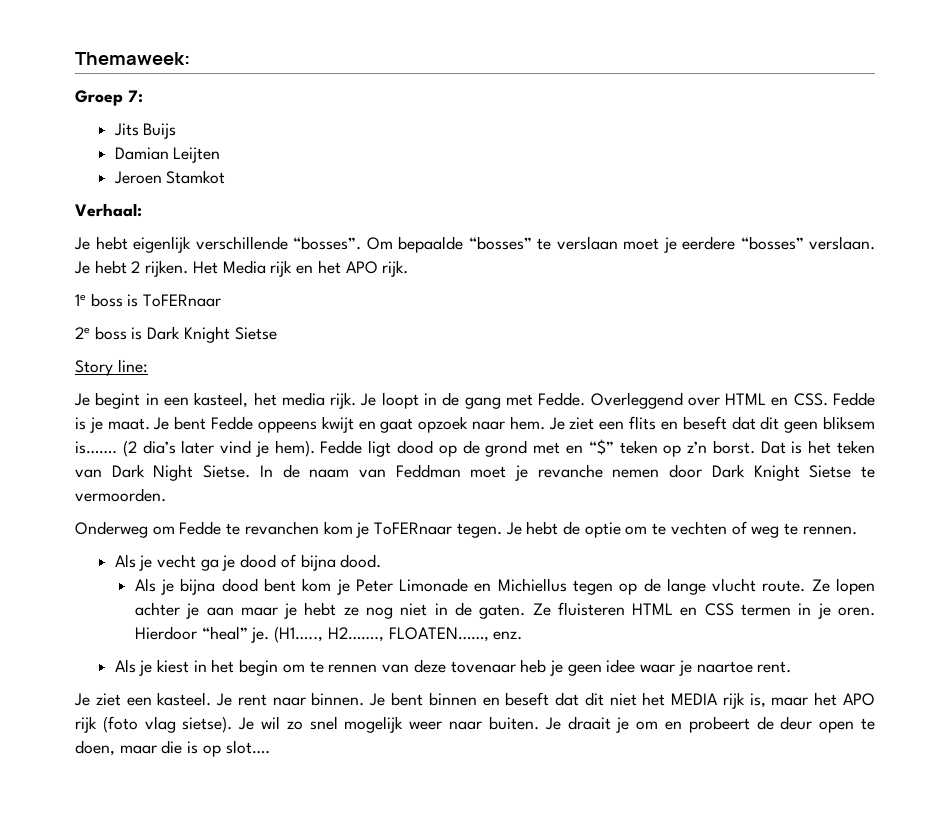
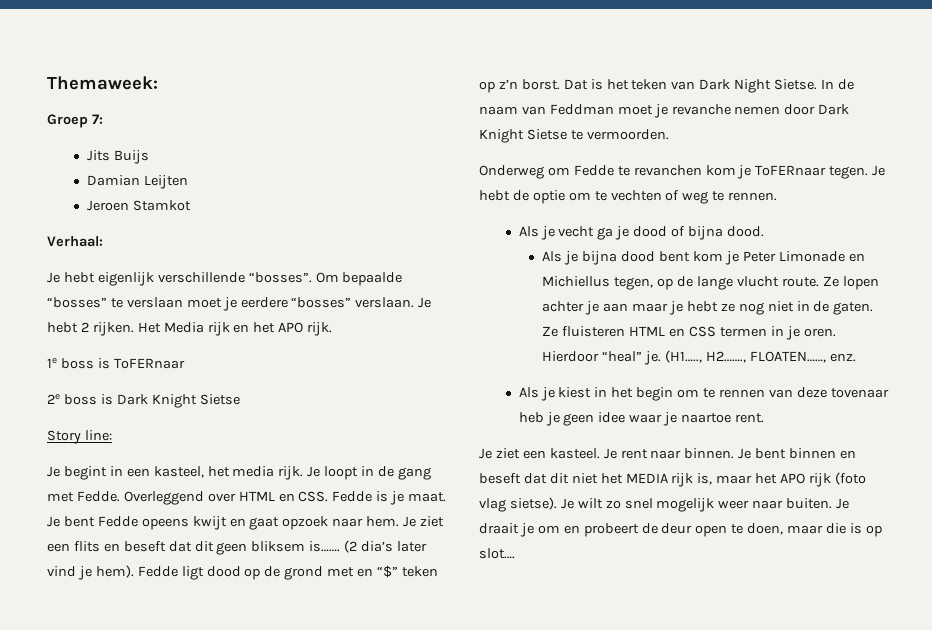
[257,421,317,433] oppeens -> [141,518,189,530] opeens
[573,580,614,595] tegen -> [614,277,654,290] tegen,
[261,716,281,729] wil -> [577,498,603,509] wilt

